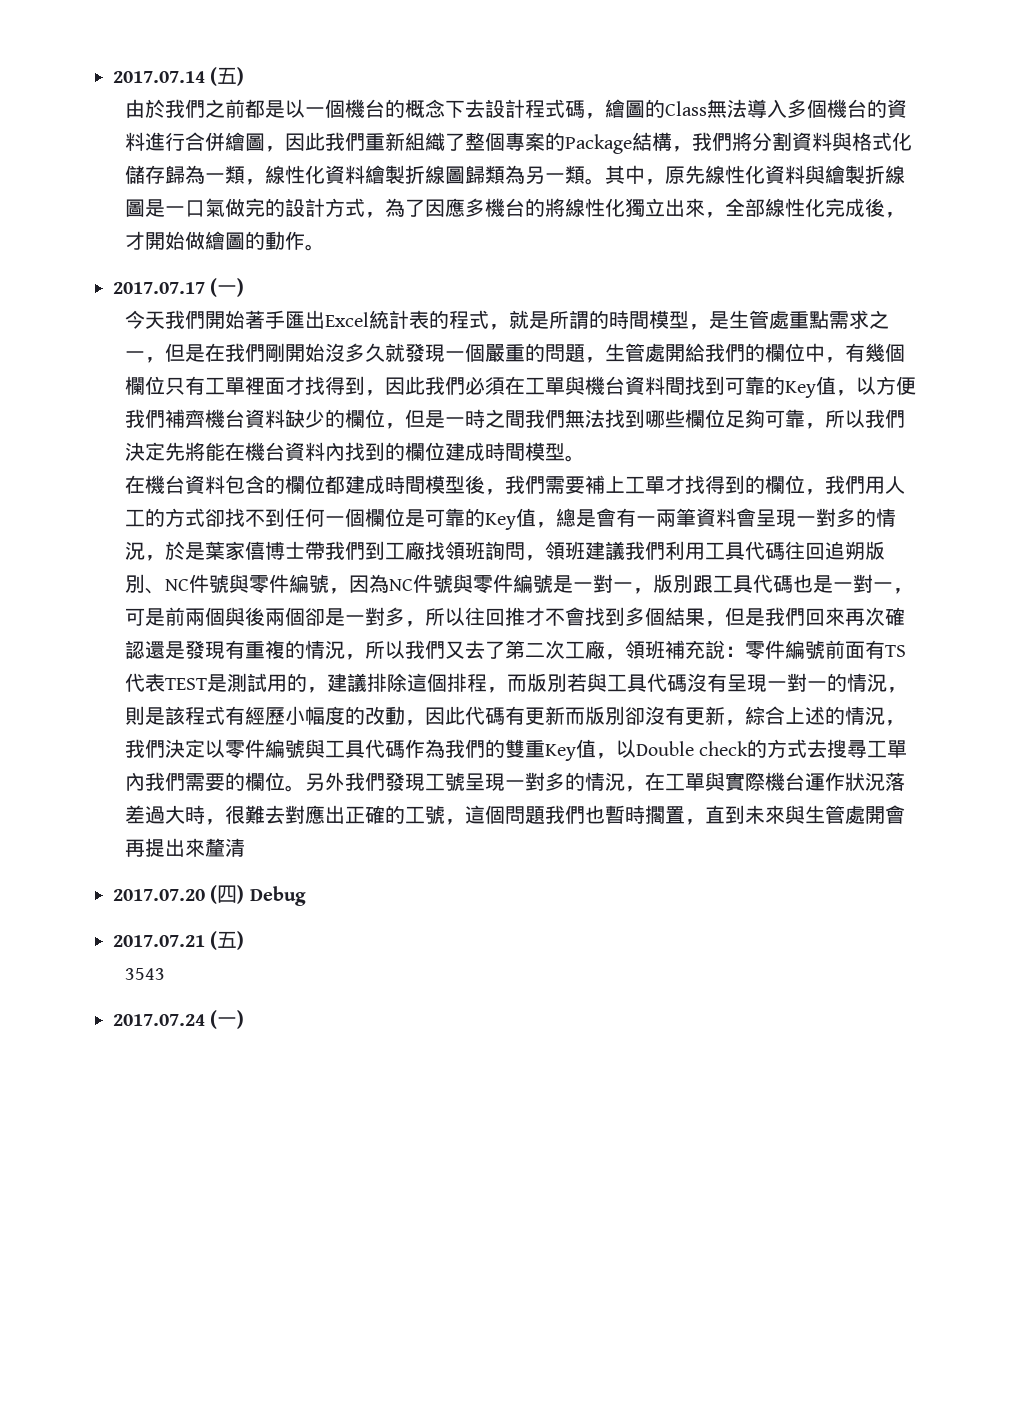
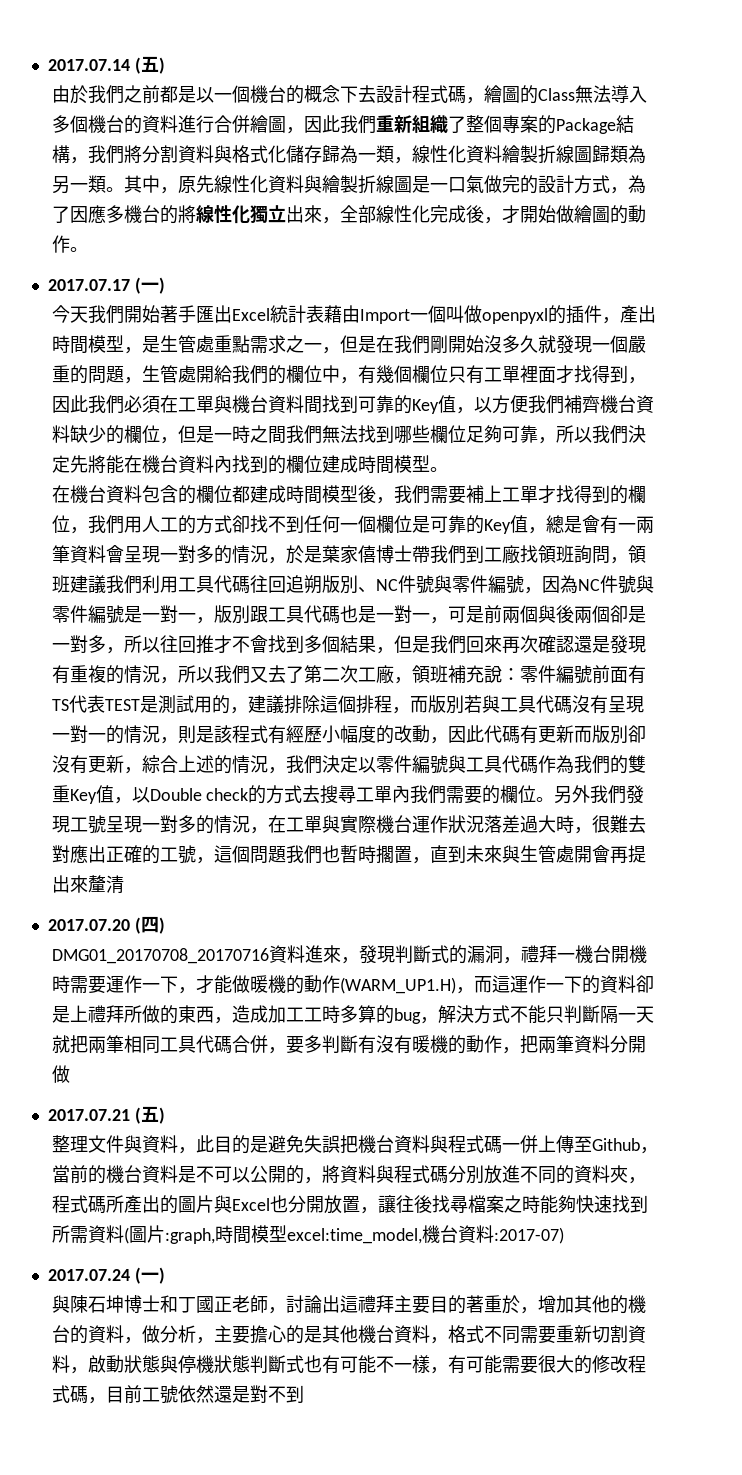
[428,310,609,330] 的程式，就是所謂的 -> [323,305,656,324] 藉由Import一個叫做openpyxl的插件，產出
[249,886,306,906] [113,931,245,950] [124,968,165,980] [113,1010,245,1029] Debug // 2017.07.21 (五) // 3543 // 2017.07.24 (一) -> [51,945,647,964] [51,975,654,994] [51,1005,654,1024] [51,1035,646,1054] [51,1065,70,1083] [47,1106,165,1124] [51,1135,658,1154] [51,1165,646,1184] [51,1195,648,1214] [51,1225,564,1244] [47,1267,165,1284] [51,1295,646,1314] [51,1325,646,1344] [51,1355,646,1374] [51,1385,304,1404] // DMG01_20170708_20170716資料進來，發現判斷式的漏洞，禮拜一機台開機時需要運作一下，才能做暖機的動作(WARM_UP1.H)，而這運作一下的資料卻是上禮拜所做的東西，造成加工工時多算的bug，解決方式不能只判斷隔一天就把兩筆相同工具代碼合併，要多判斷有沒有暖機的動作，把兩筆資料分開做 // 2017.07.21 (五) // 整理文件與資料，此目的是避免失誤把機台資料與程式碼一併上傳至Github，當前的機台資料是不可以公開的，將資料與程式碼分別放進不同的資料夾，程式碼所產出的圖片與Excel也分開放置，讓往後找尋檔案之時能夠快速找到所需資料(圖片:graph,時間模型excel:time_model,機台資料:2017-07) // 2017.07.24 (一) // 與陳石坤博士和丁國正老師，討論出這禮拜主要目的著重於，增加其他的機台的資料，做分析，主要擔心的是其他機台資料，格式不同需要重新切割資料，啟動狀態與停機狀態判斷式也有可能不一樣，有可能需要很大的修改程式碼，目前工號依然還是對不到

